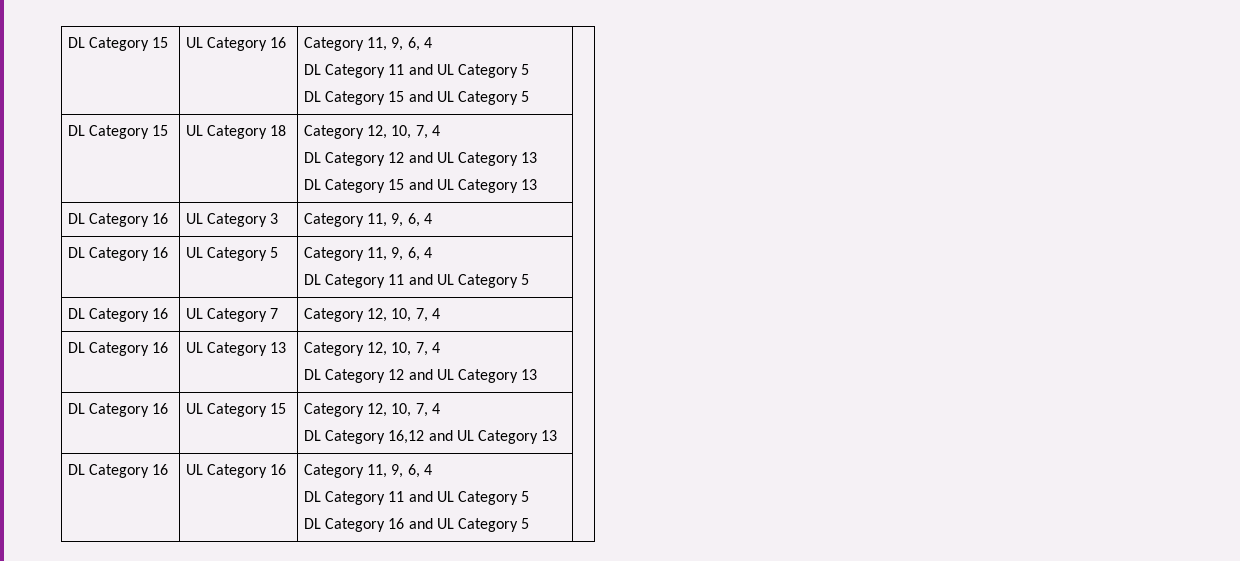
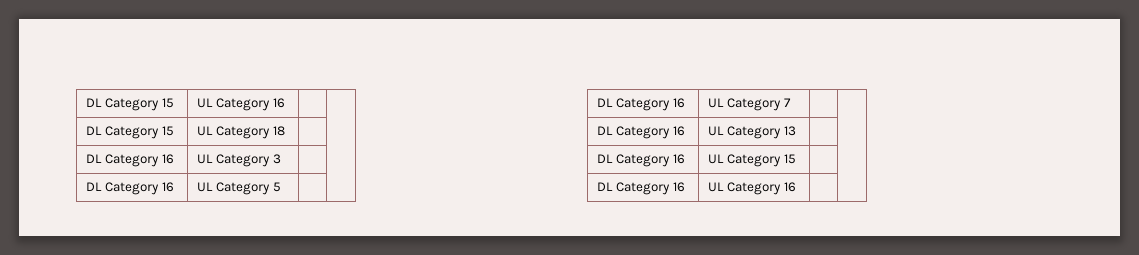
[304,37,432,51] [304,64,530,78] [304,91,530,105] Category 11, 9, 6, 4 // DL Category 11 and UL Category 5 // DL Category 15 and UL Category 5 -> (285, 103) none
[304,125,440,139] [304,152,538,166] [304,179,538,193] Category 12, 10, 7, 4 // DL Category 12 and UL Category 13 // DL Category 15 and UL Category 13 -> (285, 131) none
[304,213,432,227] Category 11, 9, 6, 4 -> (281, 159) none
[304,247,432,261] [304,274,530,288] Category 11, 9, 6, 4 // DL Category 11 and UL Category 5 -> (281, 187) none
[304,308,440,322] Category 12, 10, 7, 4 -> (791, 102) none
[304,342,440,356] [304,369,538,383] Category 12, 10, 7, 4 // DL Category 12 and UL Category 13 -> (796, 131) none
[304,403,440,417] [304,430,558,444] Category 12, 10, 7, 4 // DL Category 16,12 and UL Category 13 -> (796, 159) none
[304,464,432,478] [304,491,530,505] [304,518,530,532] Category 11, 9, 6, 4 // DL Category 11 and UL Category 5 // DL Category 16 and UL Category 5 -> (796, 187) none

